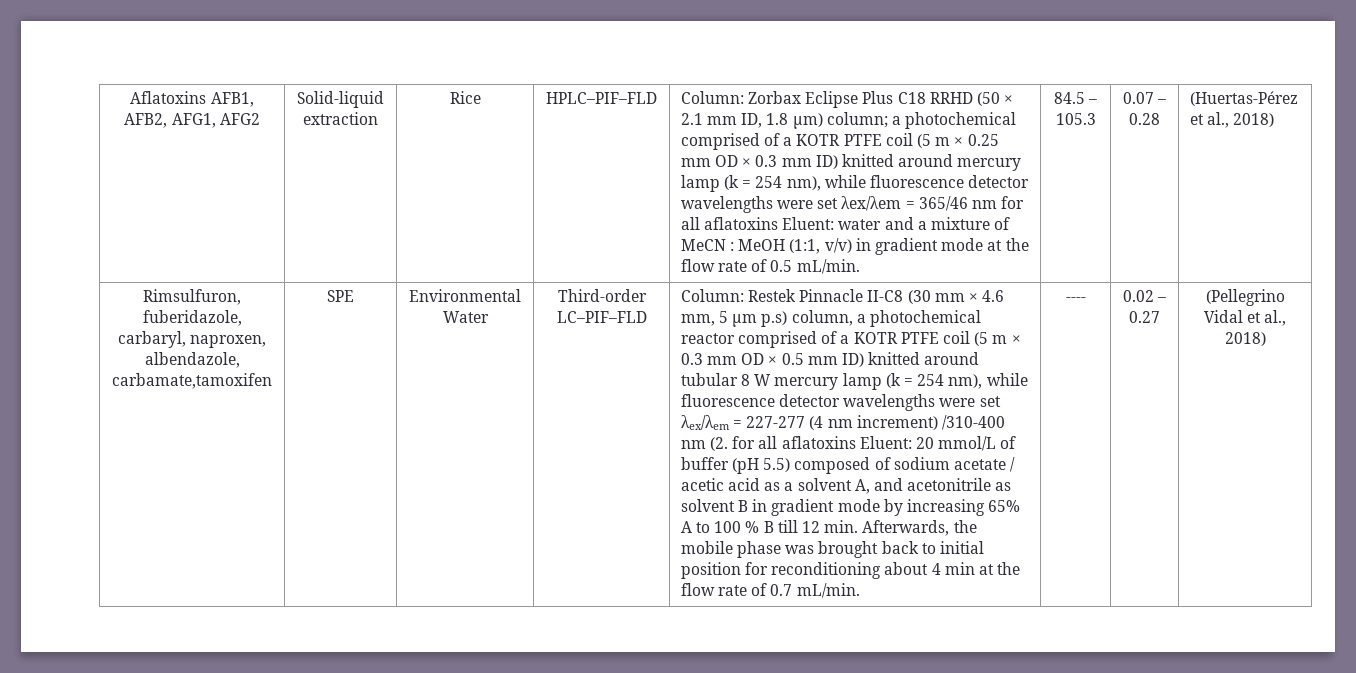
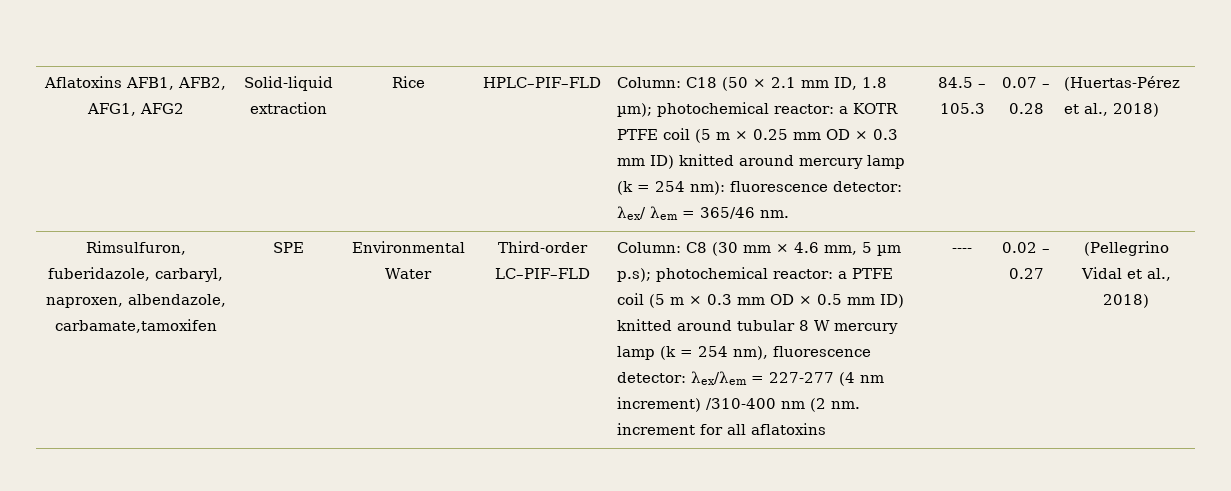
[748,91,973,108] Zorbax Eclipse Plus C18 RRHD -> [686,77,718,88] C18
[792,112,1017,129] [680,133,781,150] µm) column; a photochemical comprised of -> [617,102,835,117] µm); photochemical reactor:
[786,175,1030,191] [680,196,1025,213] [680,217,1011,230] [680,238,1029,255] [680,259,860,274] nm), while fluorescence detector wavelengths were set λex/λem = 365/46 nm for all aflatoxins Eluent: water and a mixture of MeCN : MeOH (1:1, v/v) in gradient mode at the flow rate of 0.5 mL/min. -> [690,181,903,195] [617,206,790,220] nm): fluorescence detector: λex/ λem = 365/46 nm.
[748,289,904,302] Restek Pinnacle II-C8 -> [686,242,708,253] C8
[761,310,982,327] [680,331,898,348] p.s) column, a photochemical reactor comprised of a KOTR -> [617,267,848,282] p.s); photochemical reactor: a
[986,373,1028,386] [680,394,1001,411] while fluorescence detector wavelengths were set -> [773,346,872,357] [617,372,687,383] fluorescence detector:
[710,436,1017,451] [680,457,1016,474] [680,478,1012,494] [680,499,1021,516] [680,520,977,536] [680,541,985,558] [680,562,1021,579] [680,583,860,598] (2. for all aflatoxins Eluent: 20 mmol/L of buffer (pH 5.5) composed of sodium acetate / acetic acid as a solvent A, and acetonitrile as solvent B in gradient mode by increasing 65% A to 100 % B till 12 min. Afterwards, the mobile phase was brought back to initial position for reconditioning about 4 min at the flow rate of 0.7 mL/min. -> [810,398,861,412] [617,423,827,435] (2 nm. increment for all aflatoxins

